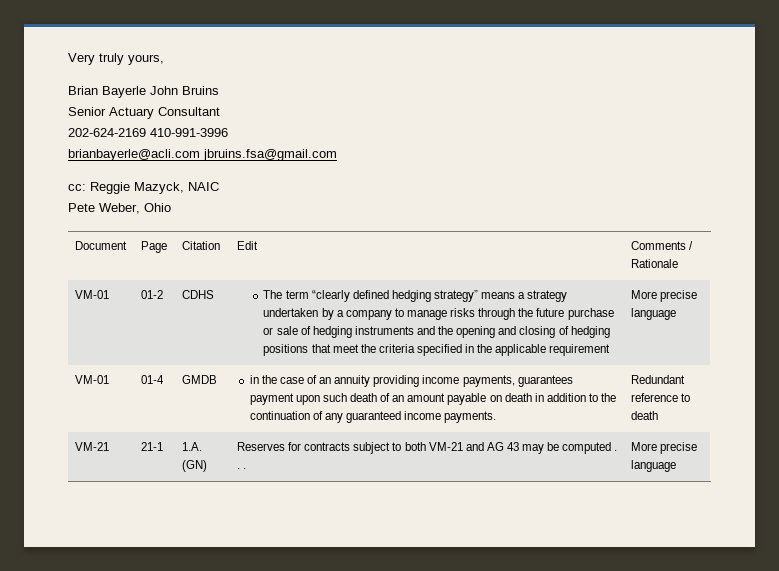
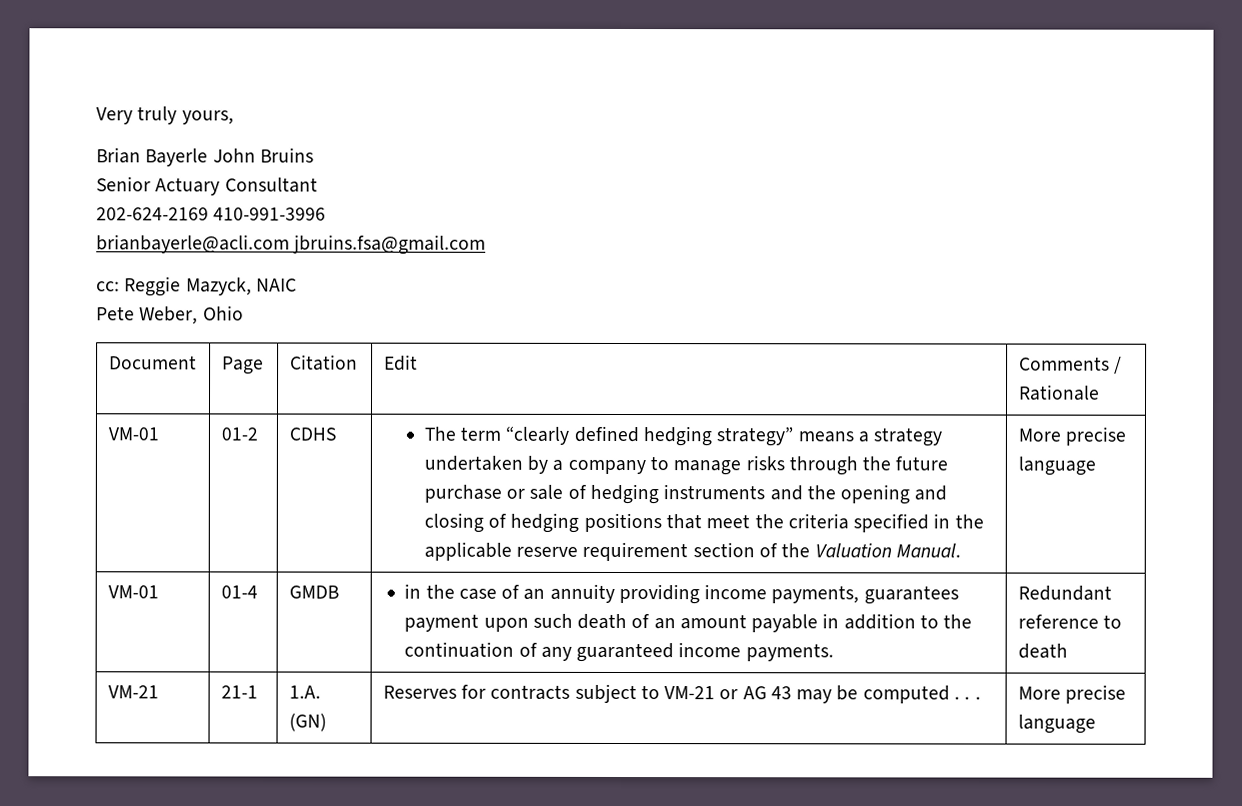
(547, 350) none -> [516,546,579,557] reserve
(611, 350) none -> [692,542,961,558] section of the Valuation Manual.
[489,393,532,402] on death -> (819, 623) none
[404,442,484,451] both VM-21 and -> [664,686,739,700] VM-21 or

